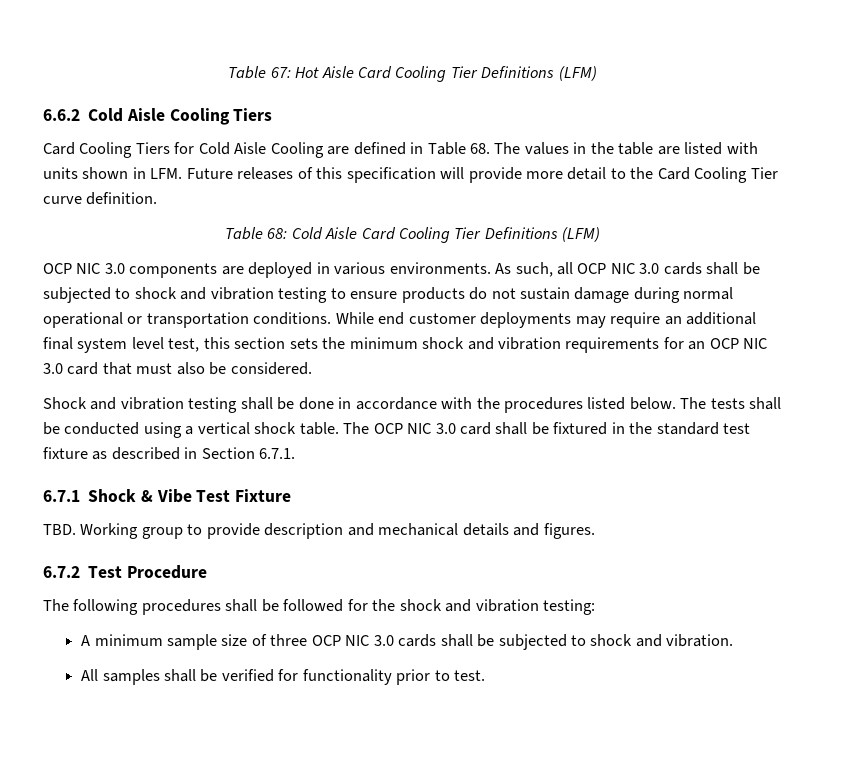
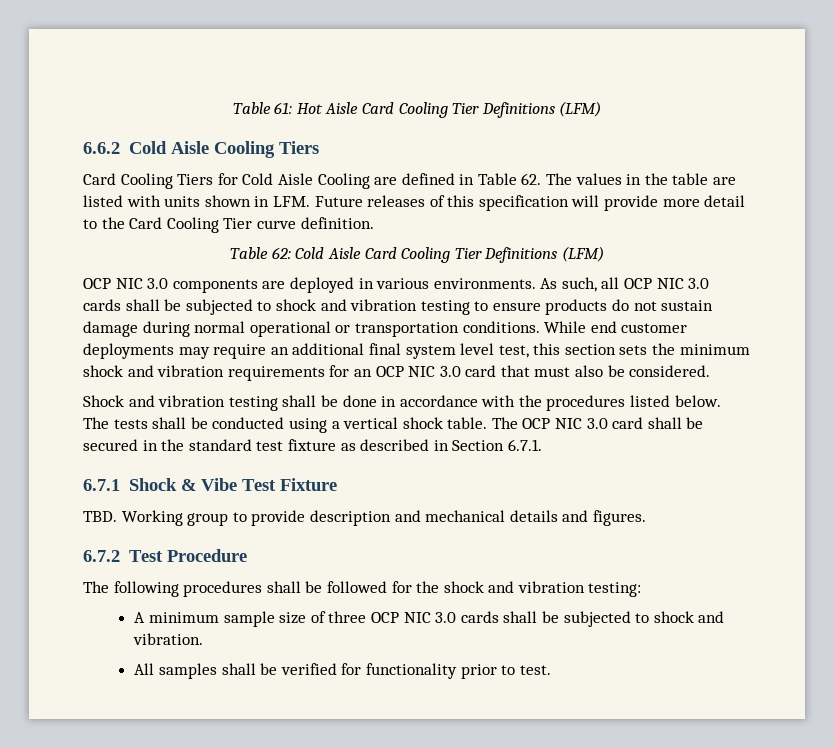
[228,66,291,79] Table 67: -> [232,102,293,114] Table 61:
[470,143,491,154] 68. -> [521,173,542,185] 62.
[267,228,288,239] 68: -> [271,247,291,259] 62:
[553,422,608,435] fixtured -> [83,439,138,451] secured

